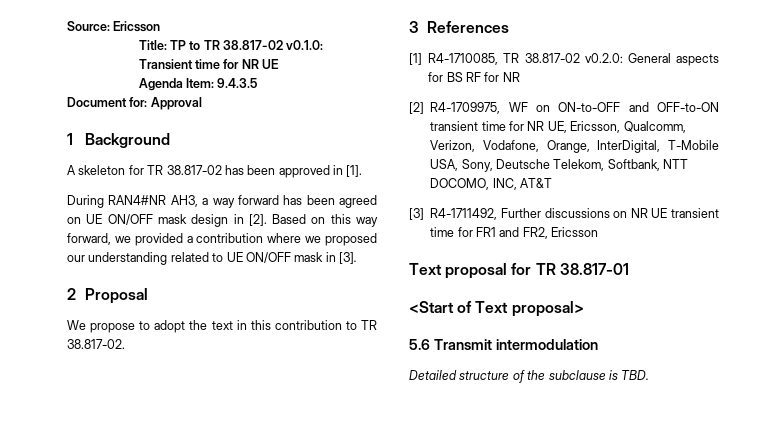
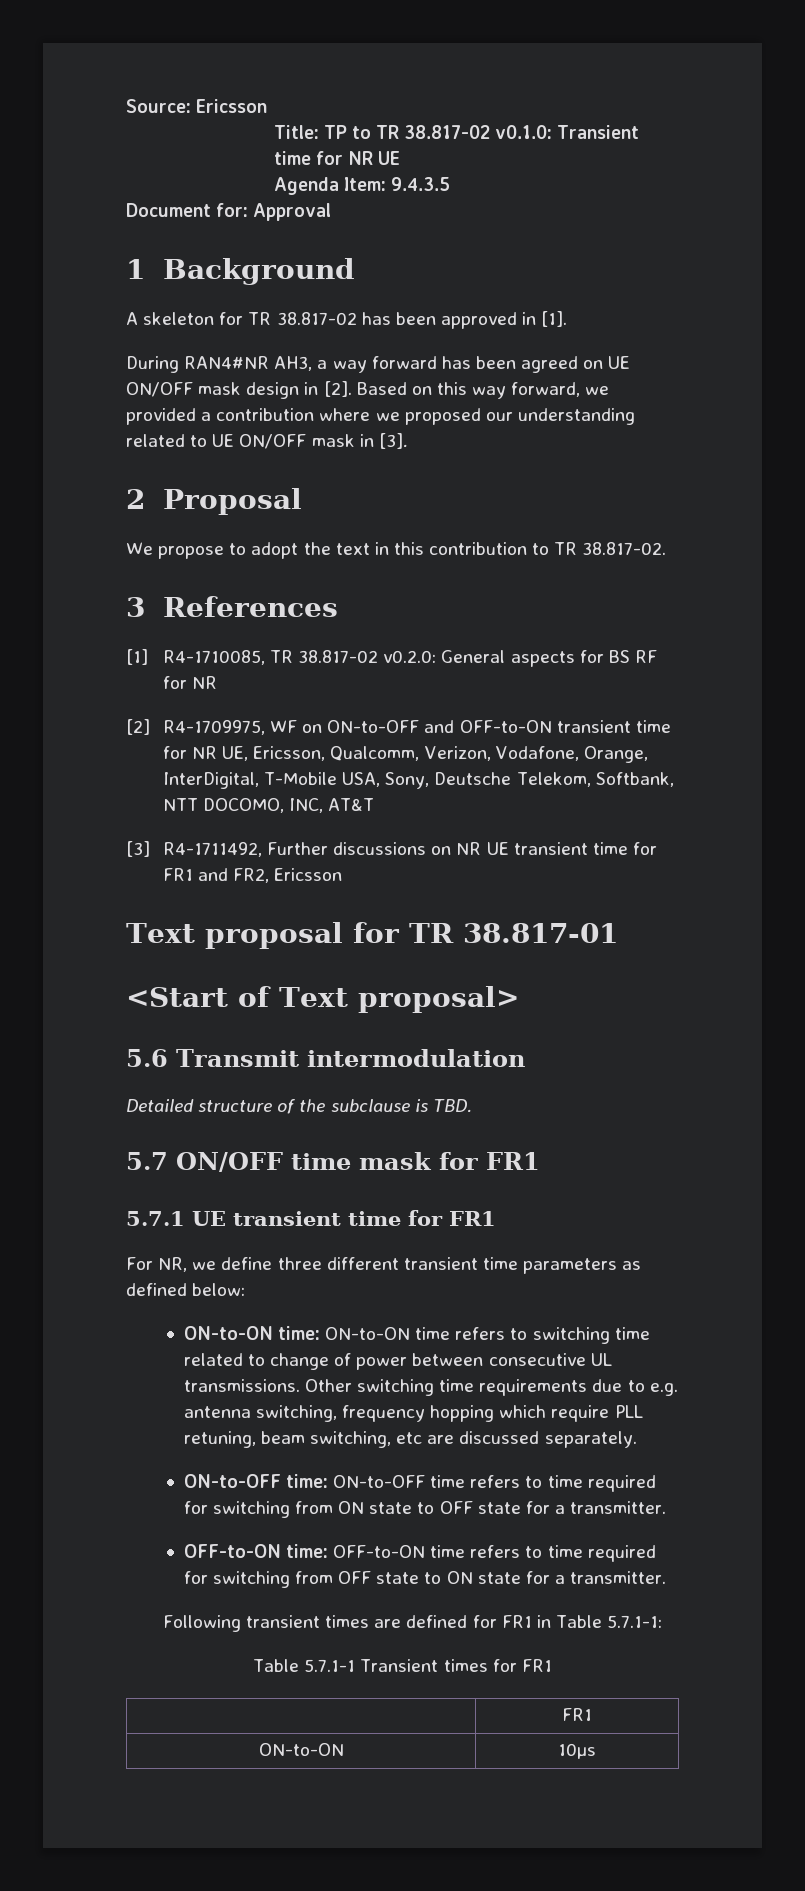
(650, 375) none -> [126,1152,540,1172] [126,1210,496,1226] [126,1257,642,1274] [126,1283,246,1296] [183,1326,650,1344] [183,1353,612,1370] [183,1379,678,1396] [183,1405,643,1422] [183,1431,637,1448] [183,1474,656,1492] [183,1501,667,1518] [183,1544,656,1562] [183,1571,667,1588] [162,1615,663,1632] [253,1659,552,1672] [562,1708,592,1721] [258,1743,344,1756] [558,1743,596,1759] // 5.7 ON/OFF time mask for FR1 // 5.7.1 UE transient time for FR1 // For NR, we define three different transient time parameters as defined below: // ON-to-ON time: ON-to-ON time refers to switching time related to change of power between consecutive UL transmissions. Other switching time requirements due to e.g. antenna switching, frequency hopping which require PLL retuning, beam switching, etc are discussed separately. // ON-to-OFF time: ON-to-OFF time refers to time required for switching from ON state to OFF state for a transmitter. // OFF-to-ON time: OFF-to-ON time refers to time required for switching from OFF state to ON state for a transmitter. // Following transient times are defined for FR1 in Table 5.7.1-1: // Table 5.7.1-1 Transient times for FR1 // | FR1 // ON-to-ON | 10µs

